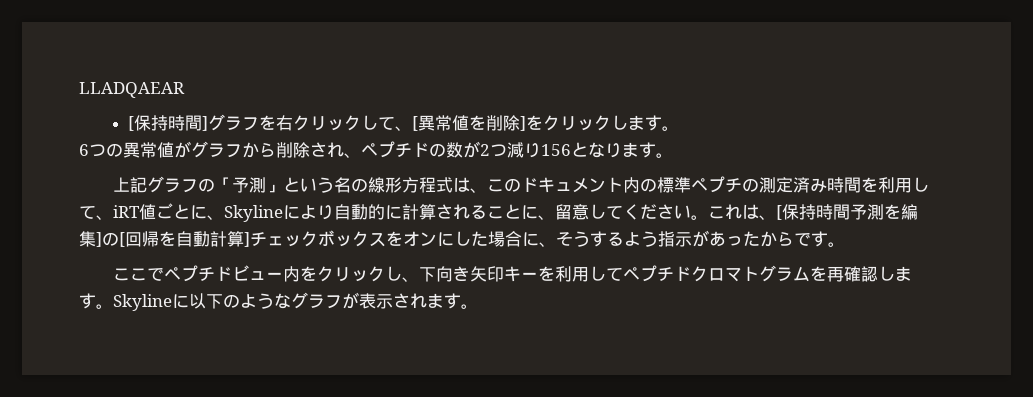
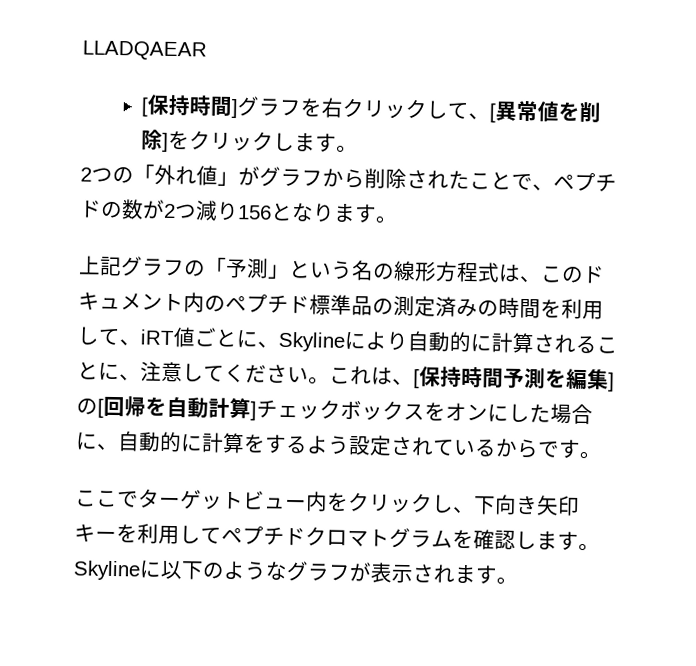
[79,142,174,158] 6つの異常値 -> [80,164,239,187] 2つの「外れ値」
(344, 149) none -> [448,170,533,191] たことで
[656,176,742,193] 標準ペプチ -> [225,294,373,316] ペプチド標準品
(827, 185) none -> [477,300,499,317] の
[555,204,572,220] 留 -> [140,361,162,382] 注
[556,230,760,247] そうするよう指示があった -> [117,431,497,457] 自動的に計算をするよう設定されている
[163,265,232,282] ペプチド -> [137,488,244,510] ターゲット
[826,266,844,282] 再 -> (474, 539) none

